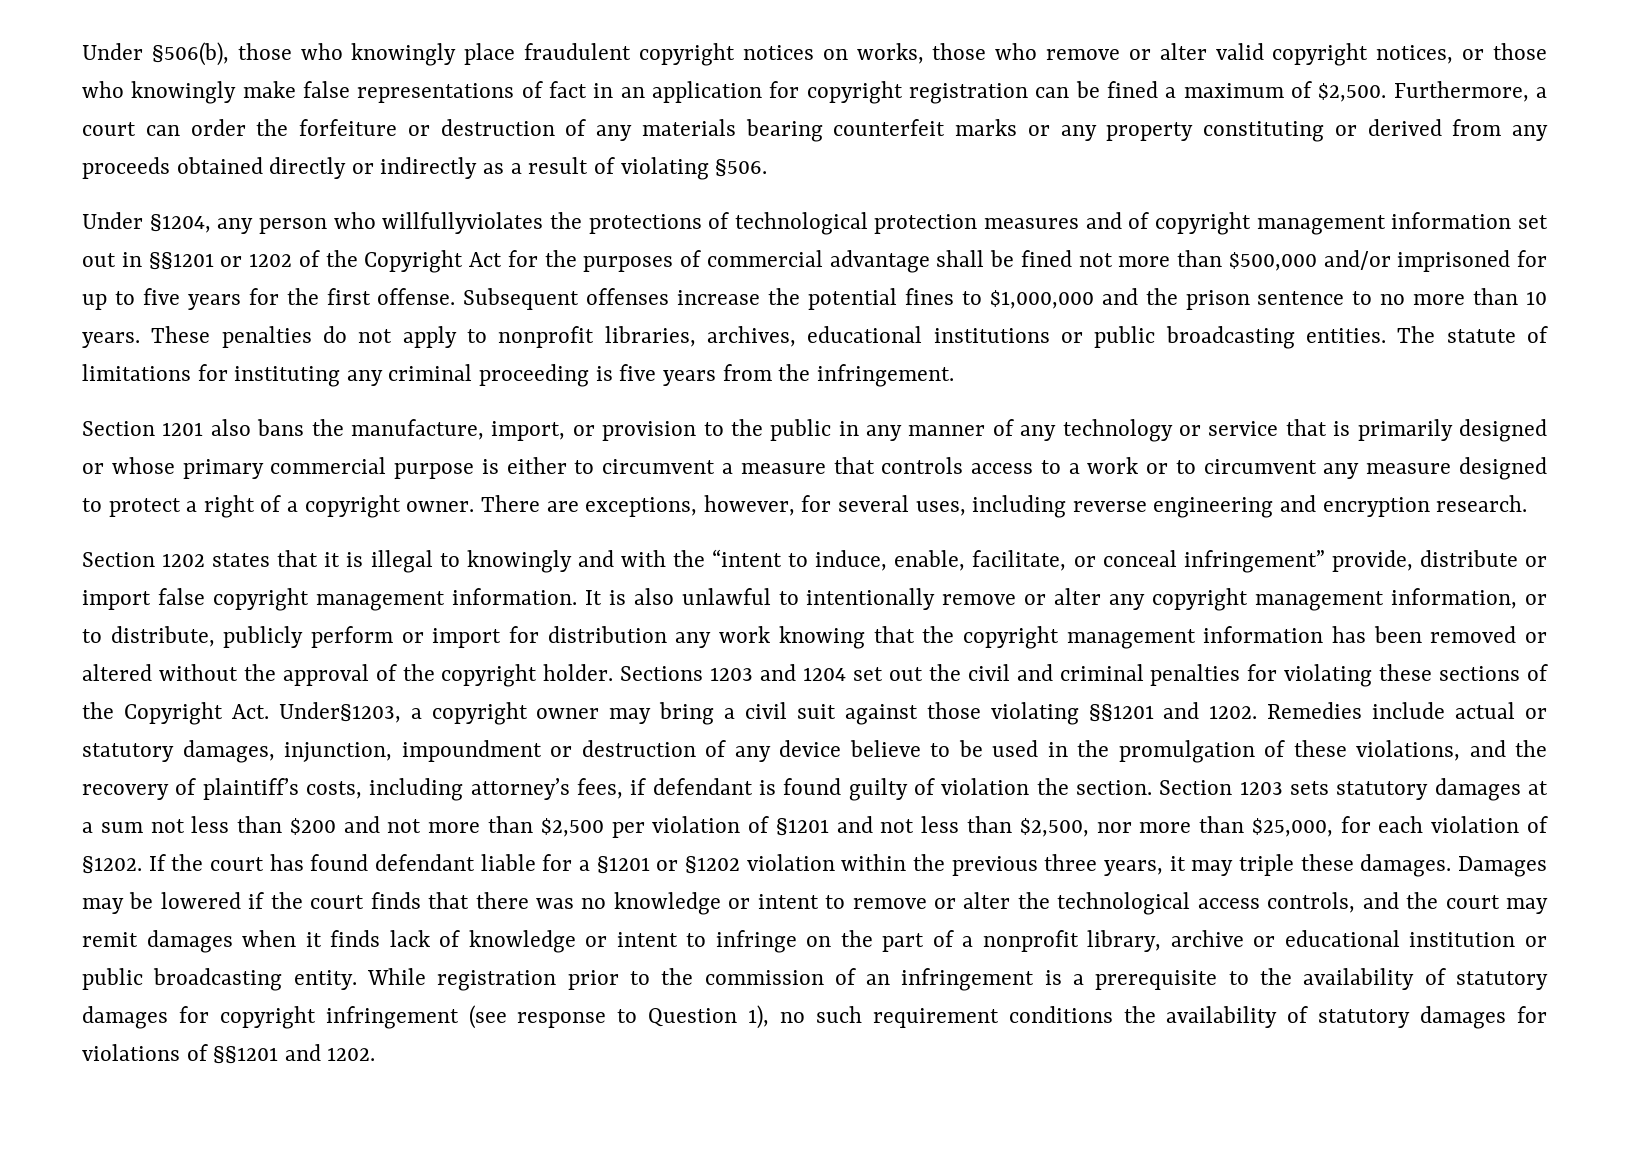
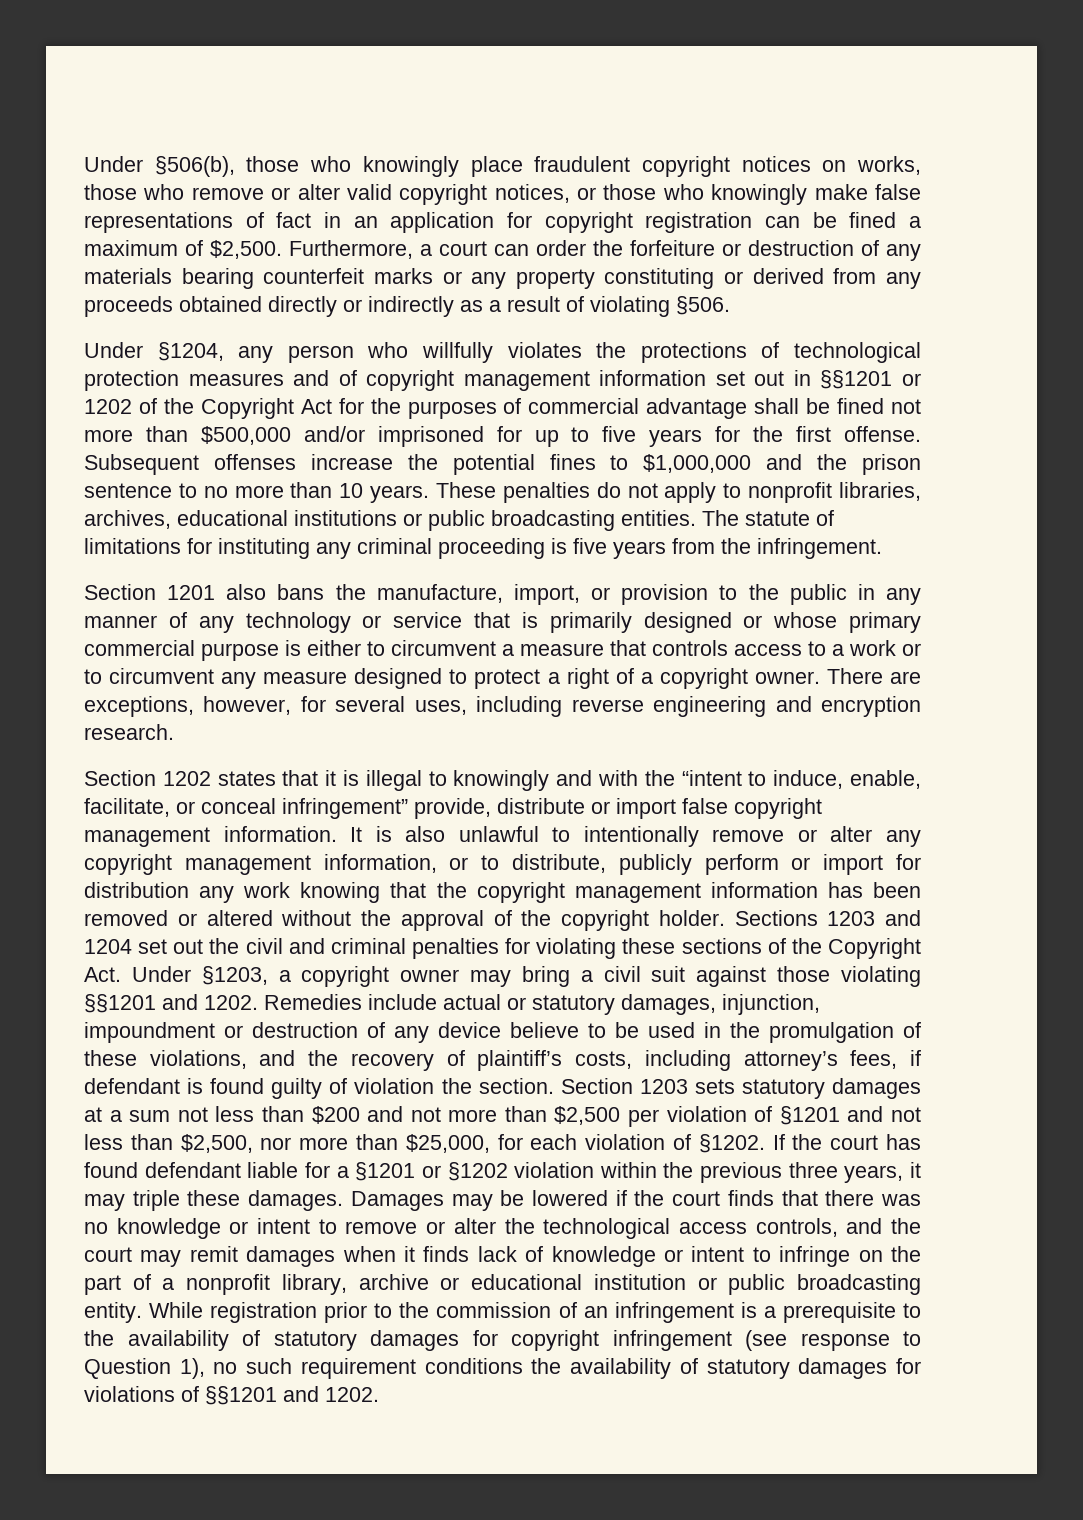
[382,212,544,234] willfullyviolates -> [422,342,582,363] willfully violates
[278,702,401,723] Under§1203, -> [131,966,268,985] Under §1203,

